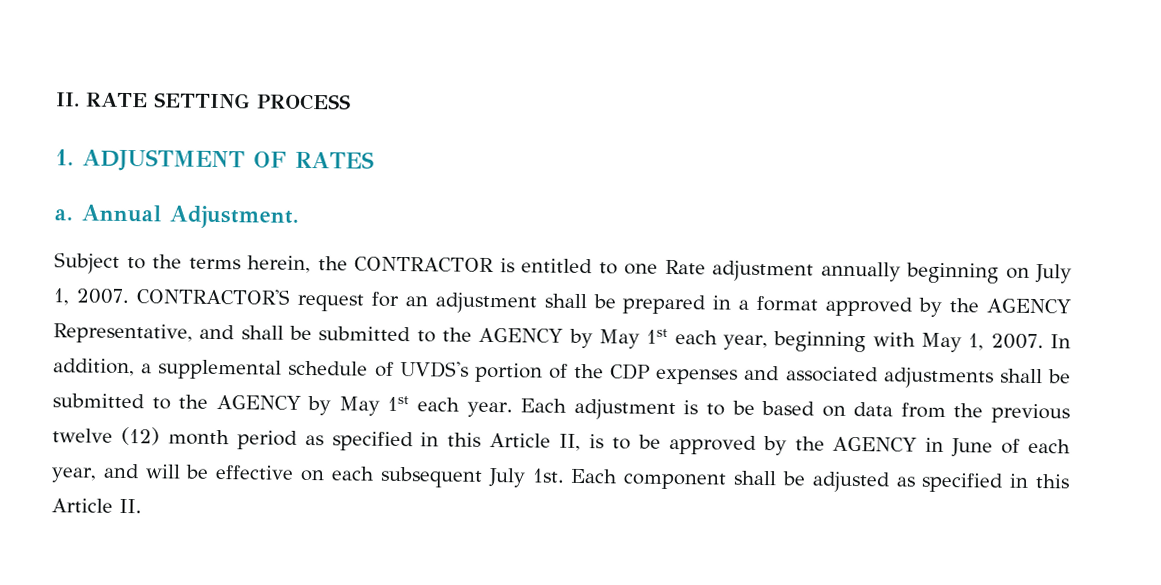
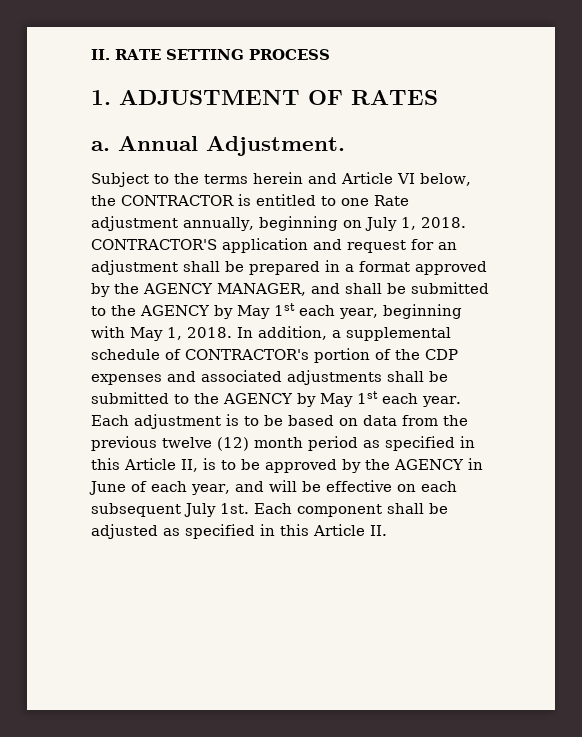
[247,255,311,274] herein, -> [253,172,471,186] herein and Article VI below,
[820,261,901,282] annually -> [183,217,254,231] annually,
[75,288,291,305] 2007. CONTRACTOR'S -> [420,217,466,228] [91,238,342,253] 2018. CONTRACTOR'S application and
[53,323,193,344] Representative, -> [217,283,306,296] MANAGER,
[990,333,1044,350] 2007. -> [187,327,232,338] 2018.
[399,361,469,378] UVDS's -> [185,349,309,360] CONTRACTOR's

